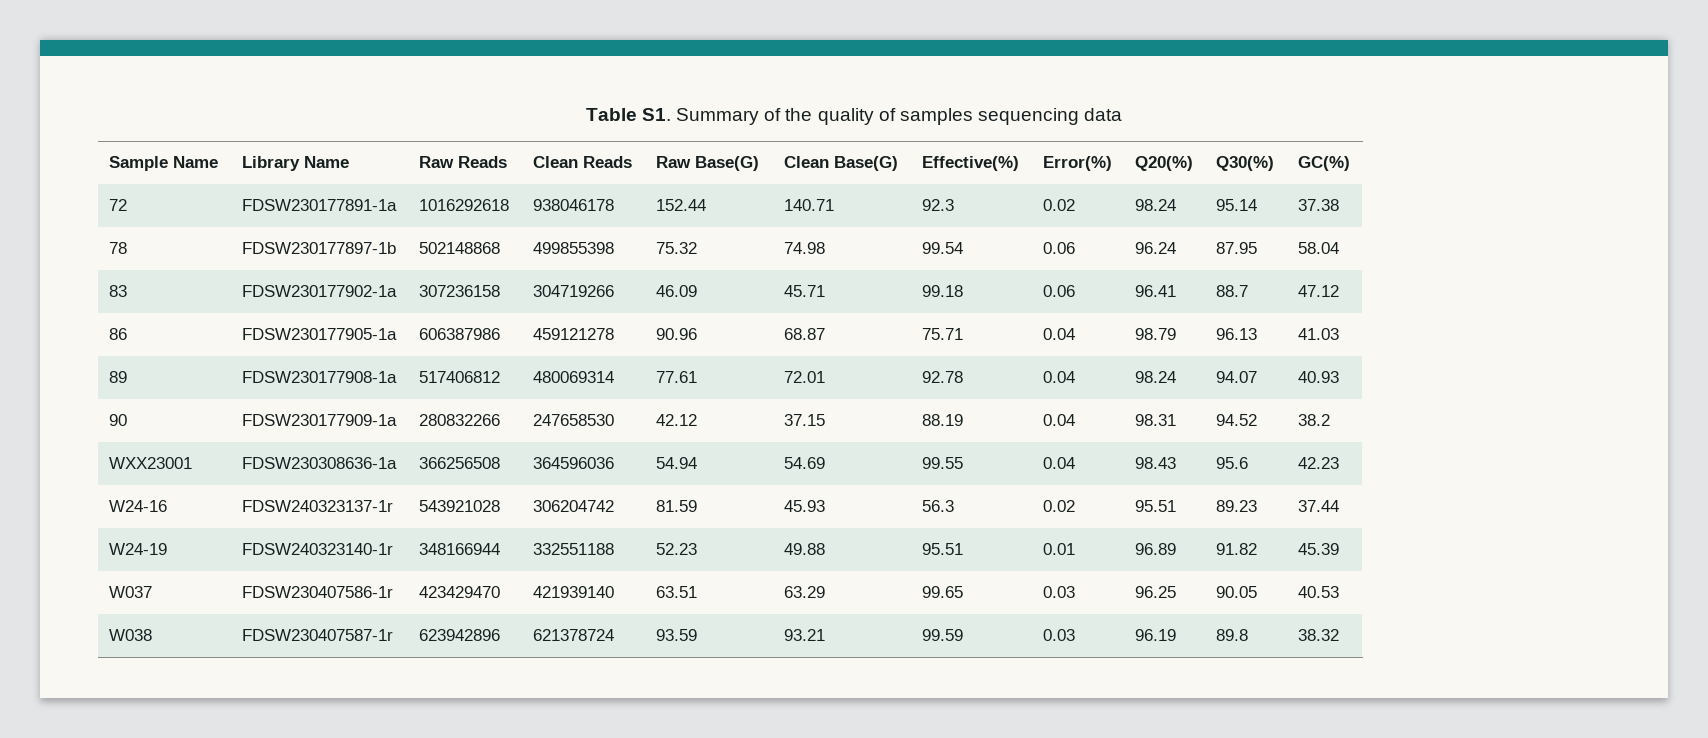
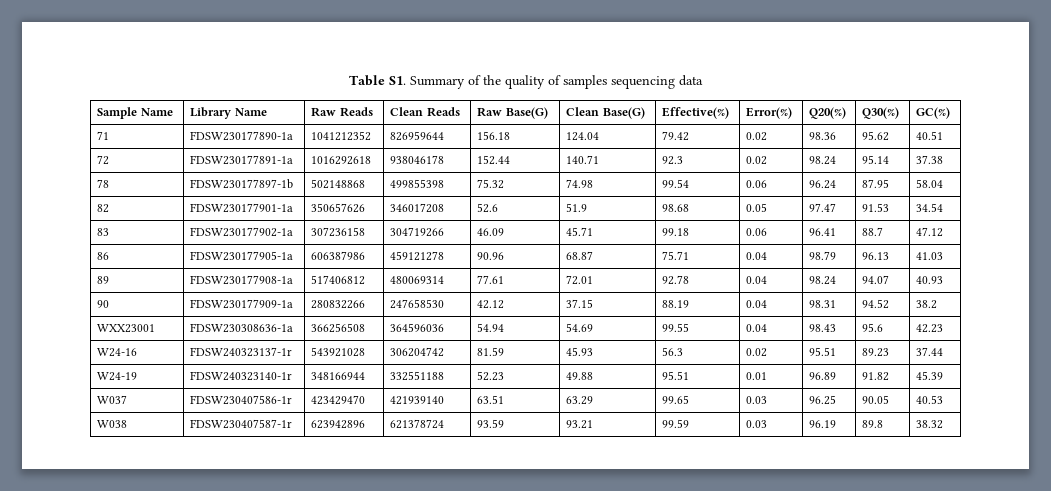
(1351, 163) none -> [97,131,110,140] [190,131,294,141] [311,131,372,141] [390,131,445,141] [477,131,511,140] [566,132,600,141] [662,131,690,141] [746,132,768,141] [809,132,837,140] [862,131,890,141] [916,131,944,140] // 71 | FDSW230177890-1a | 1041212352 | 826959644 | 156.18 | 124.04 | 79.42 | 0.02 | 98.36 | 95.62 | 40.51
(1340, 248) none -> [97,204,110,213] [190,203,294,213] [311,203,366,213] [390,203,445,213] [477,203,499,213] [566,203,588,212] [662,204,690,212] [746,203,768,212] [809,203,837,212] [862,203,890,212] [916,203,944,212] // 82 | FDSW230177901-1a | 350657626 | 346017208 | 52.6 | 51.9 | 98.68 | 0.05 | 97.47 | 91.53 | 34.54

